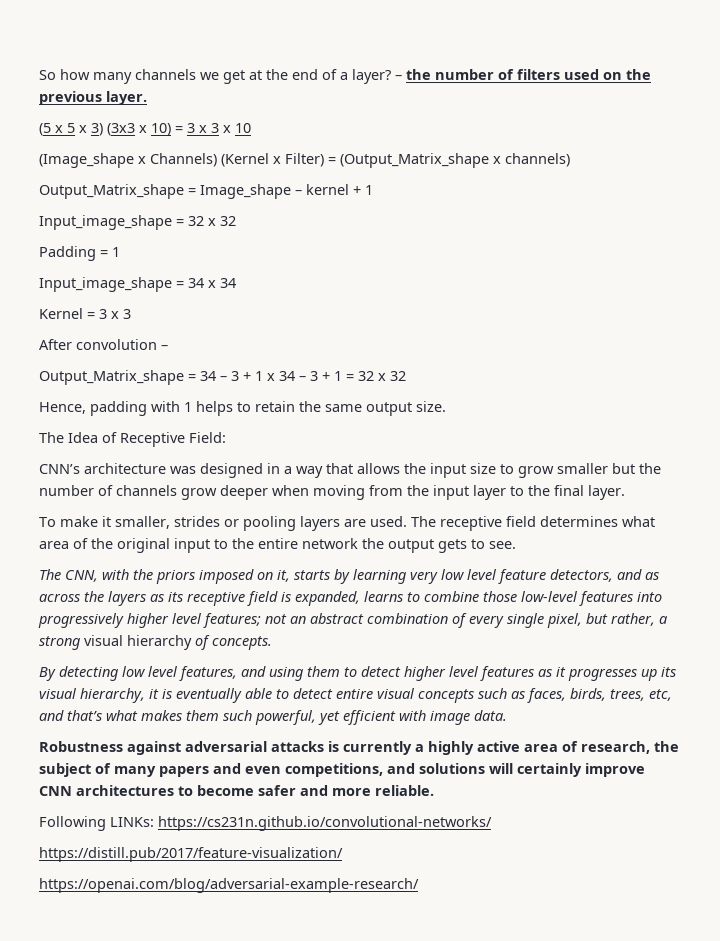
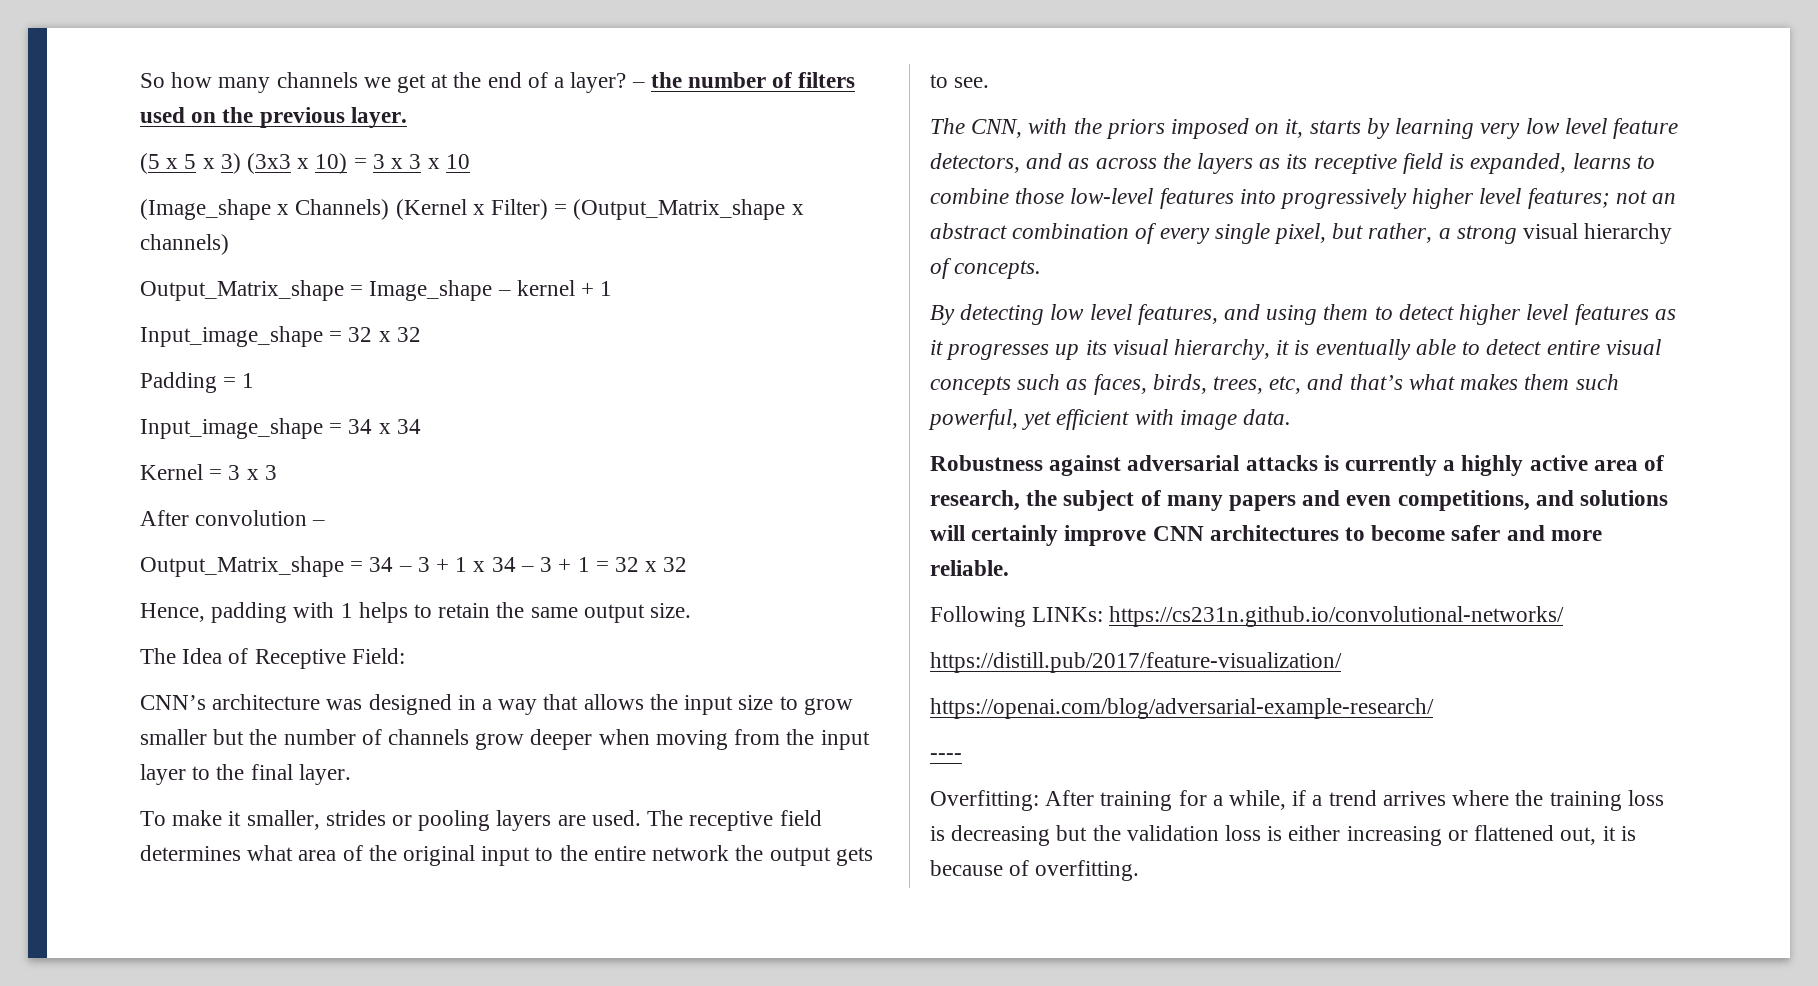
(419, 885) none -> [930,753,962,760] [930,790,1664,811] [930,825,1636,846] [930,860,1140,881] // ---- // Overfitting: After training for a while, if a trend arrives where the training loss is decreasing but the validation loss is either increasing or flattened out, it is because of overfitting.

